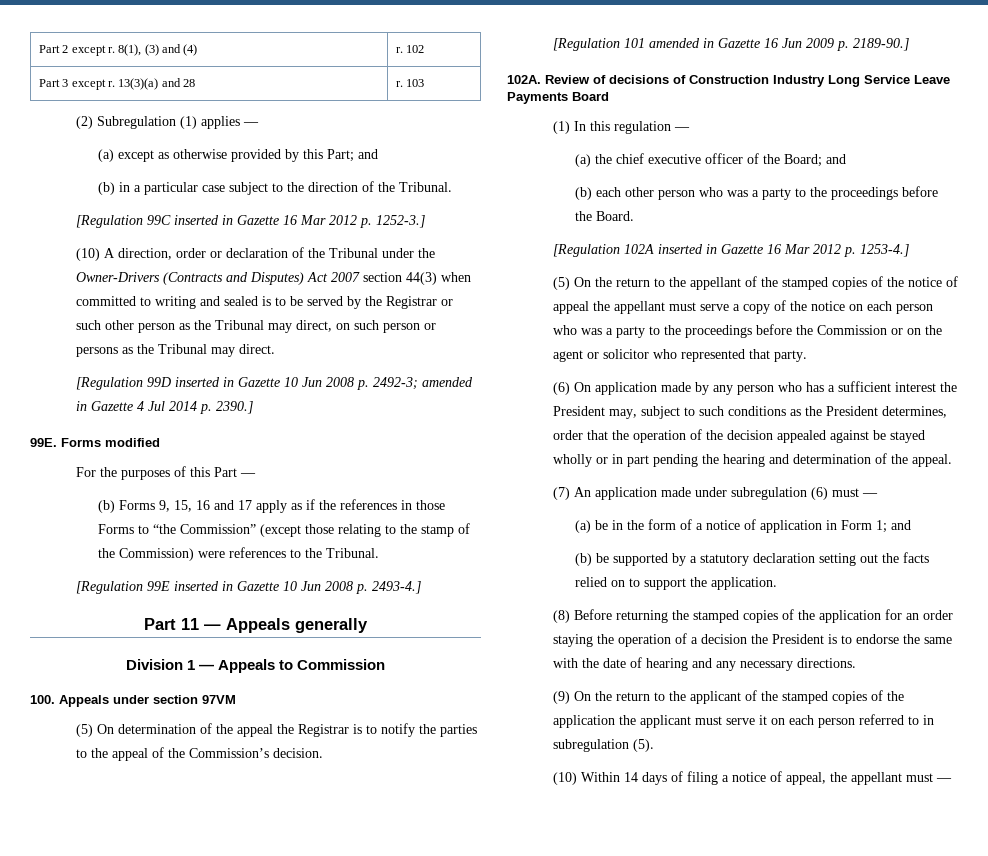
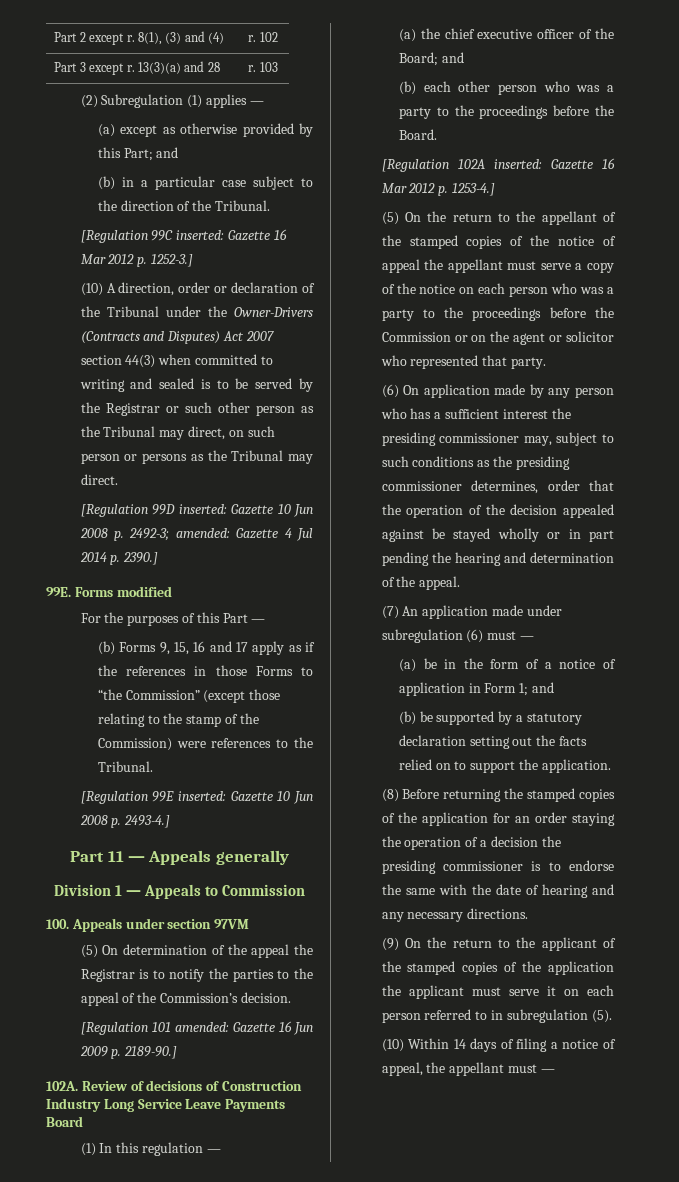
[173,215,233,225] inserted in -> [176,230,225,240] inserted:
[174,377,234,387] inserted in -> [178,504,227,514] inserted:
[421,377,473,387] [75,401,87,411] amended in -> [175,528,230,538] amended:
[173,581,233,591] inserted in -> [177,791,226,801] inserted:
[648,38,714,48] amended in -> [174,1022,229,1032] amended:
[657,244,717,254] inserted in -> [493,159,542,169] inserted:
[552,406,605,416] President -> [381,432,520,446] presiding commissioner
[825,406,878,416] President -> [515,456,570,470] [381,481,462,491] presiding commissioner
[771,634,824,644] President -> [381,860,523,874] presiding commissioner

